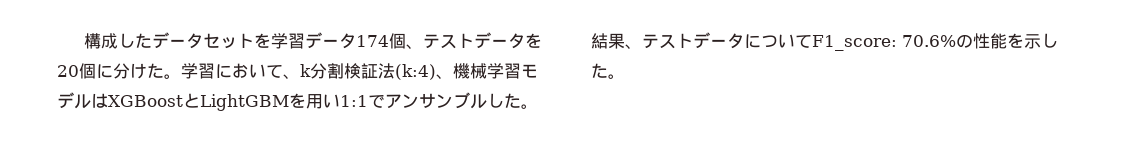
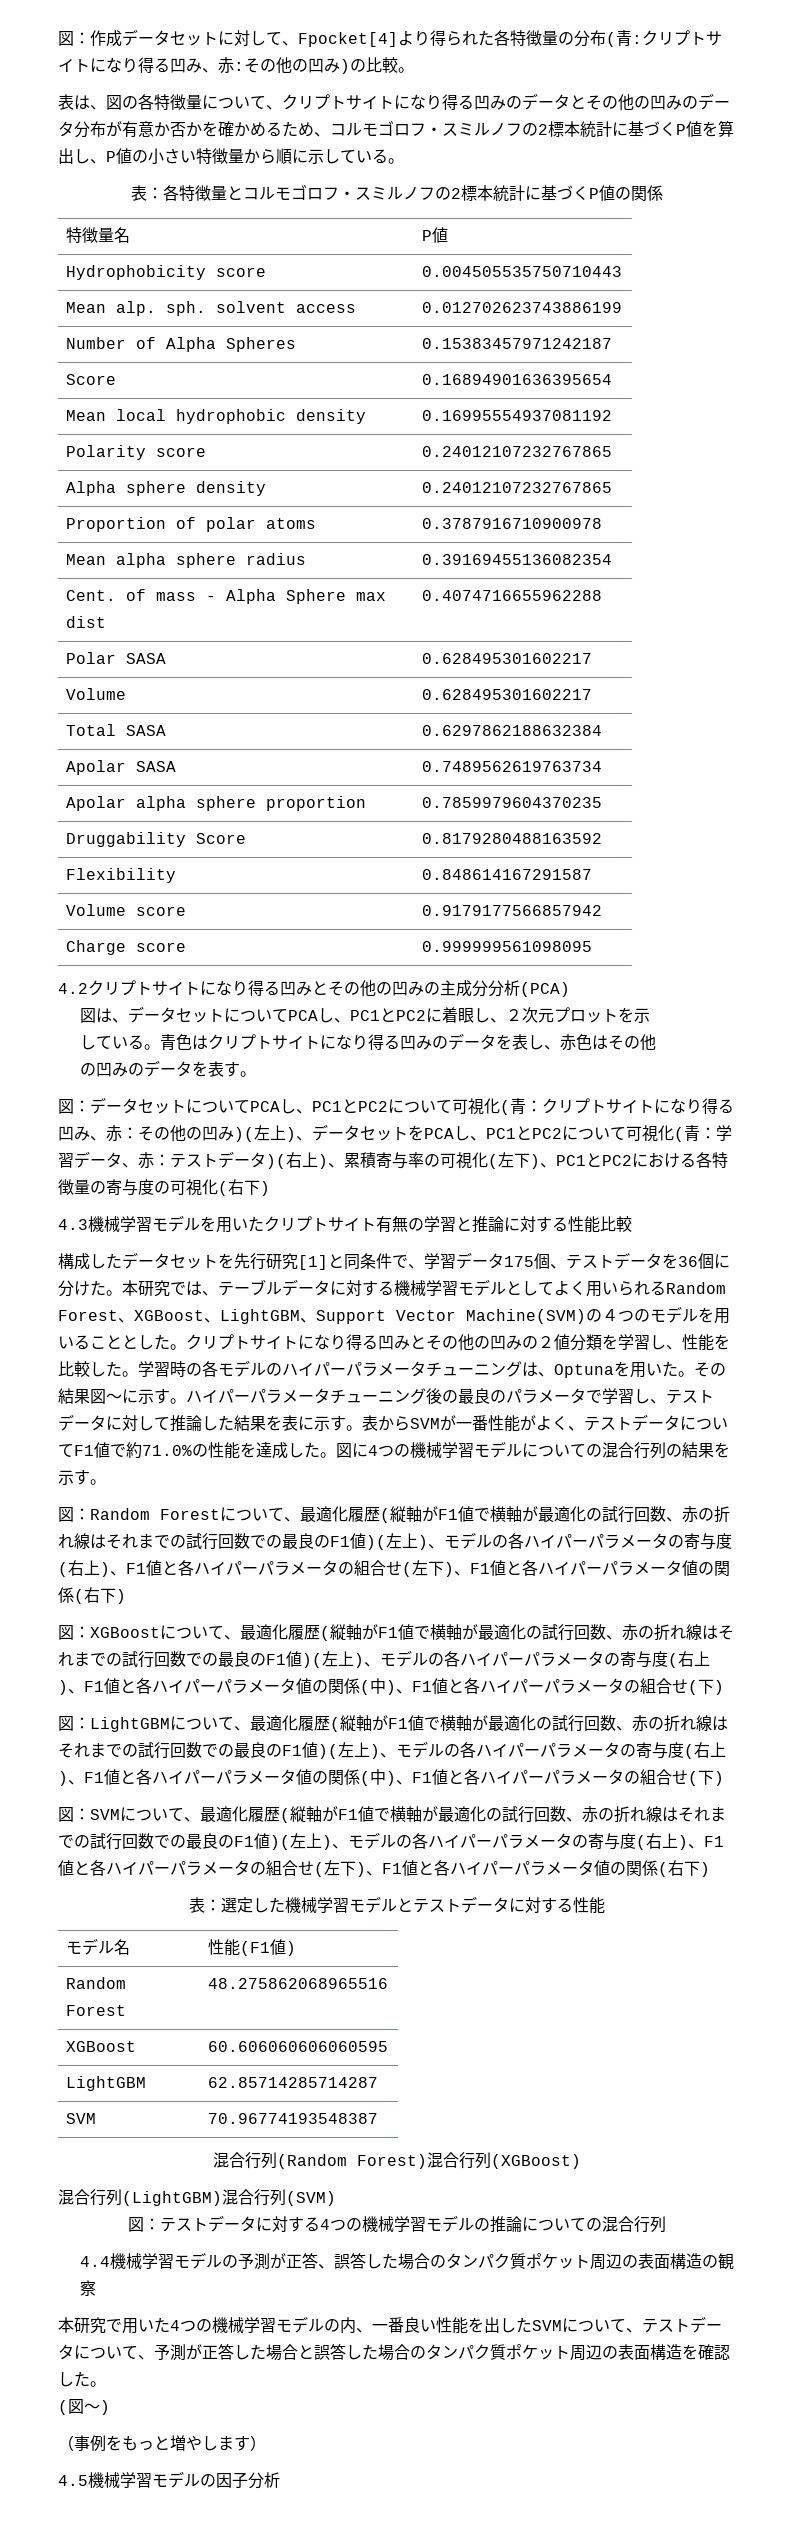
(84, 41) none -> [58,29,722,47] [58,57,414,74] [58,93,730,111] [58,120,734,138] [58,148,404,165] [130,184,663,202] [66,227,131,243] [422,227,449,243] [66,265,267,280] [422,266,623,277] [66,301,357,316] [422,302,623,313] [66,337,297,352] [422,338,613,349] [66,374,117,385] [422,374,613,385] [66,409,367,424] [422,410,613,421] [66,445,207,460] [422,446,613,457] [66,481,267,496] [422,482,613,493] [66,517,317,532] [422,518,603,529] [66,553,307,568] [422,554,613,565] [66,589,387,604] [66,616,107,628] [422,590,603,601] [66,652,167,664] [422,653,593,664] [66,688,127,700] [422,689,593,700] [66,724,167,736] [422,725,603,736] [66,760,177,775] [422,761,603,772] [66,796,367,811] [422,797,603,808] [66,832,247,847] [422,833,603,844] [66,868,177,883] [422,869,593,880] [66,904,187,916] [422,905,603,916] [66,940,187,955] [422,941,593,952] [58,980,570,997] [79,1006,650,1023] [79,1033,656,1051] [79,1060,256,1077] [58,1097,734,1115] [58,1124,732,1142] [58,1151,728,1169] [58,1179,270,1196] [58,1215,632,1233] 図：作成データセットに対して、Fpocket[4]より得られた各特徴量の分布(青:クリプトサイトになり得る凹み、赤:その他の凹み)の比較。 // 表は、図の各特徴量について、クリプトサイトになり得る凹みのデータとその他の凹みのデータ分布が有意か否かを確かめるため、コルモゴロフ・スミルノフの2標本統計に基づくP値を算出し、P値の小さい特徴量から順に示している。 // 表：各特徴量とコルモゴロフ・スミルノフの2標本統計に基づくP値の関係 // 特徴量名 | P値 // Hydrophobicity score | 0.004505535750710443 // Mean alp. sph. solvent access | 0.012702623743886199 // Number of Alpha Spheres | 0.15383457971242187 // Score | 0.16894901636395654 // Mean local hydrophobic density | 0.16995554937081192 // Polarity score | 0.24012107232767865 // Alpha sphere density | 0.24012107232767865 // Proportion of polar atoms | 0.3787916710900978 // Mean alpha sphere radius | 0.39169455136082354 // Cent. of mass - Alpha Sphere max dist | 0.4074716655962288 // Polar SASA | 0.628495301602217 // Volume | 0.628495301602217 // Total SASA | 0.6297862188632384 // Apolar SASA | 0.7489562619763734 // Apolar alpha sphere proportion | 0.7859979604370235 // Druggability Score | 0.8179280488163592 // Flexibility | 0.848614167291587 // Volume score | 0.9179177566857942 // Charge score | 0.999999561098095 // 4.2クリプトサイトになり得る凹みとその他の凹みの主成分分析(PCA) // 図は、データセットについてPCAし、PC1とPC2に着眼し、２次元プロットを示 // している。青色はクリプトサイトになり得る凹みのデータを表し、赤色はその他 // の凹みのデータを表す。 // 図：データセットについてPCAし、PC1とPC2について可視化(青：クリプトサイトになり得る凹み、赤：その他の凹み)(左上)、データセットをPCAし、PC1とPC2について可視化(青：学習データ、赤：テストデータ)(右上)、累積寄与率の可視化(左下)、PC1とPC2における各特徴量の寄与度の可視化(右下) // 4.3機械学習モデルを用いたクリプトサイト有無の学習と推論に対する性能比較 //
[271,32,390,49] 学習データ174 -> [234,1252,534,1270] 先行研究[1]と同条件で、学習データ175
[57,65,79,77] 20 -> [678,1256,698,1267] 36
[181,63,538,80] [57,92,538,111] [591,32,1058,51] [591,63,625,79] 学習において、k分割検証法(k:4)、機械学習モデルはXGBoostとLightGBMを用い1:1でアンサンブルした。結果、テストデータについてF1_score: 70.6%の性能を示した。 -> [122,1279,726,1297] [58,1306,730,1324] [58,1334,730,1351] [58,1360,726,1378] [58,1388,714,1404] [58,1414,728,1432] [58,1441,730,1459] [58,1469,106,1485] [58,1506,730,1523] [58,1532,732,1550] [58,1560,730,1577] [58,1587,126,1604] [58,1624,734,1641] [58,1650,710,1668] [58,1678,724,1695] [58,1715,728,1732] [58,1741,726,1759] [58,1769,724,1786] [58,1806,726,1823] [58,1832,724,1850] [58,1860,710,1877] [188,1896,605,1914] [66,1938,131,1955] [208,1939,297,1956] [66,1977,127,1989] [66,2005,127,2016] [208,1978,389,1989] [66,2041,137,2052] [208,2041,389,2052] [66,2076,147,2091] [208,2077,379,2088] [66,2113,97,2124] [208,2113,379,2124] [212,2152,581,2169] [58,2189,336,2206] [127,2215,666,2233] [79,2252,734,2270] [79,2280,96,2297] [58,2316,722,2334] [58,2344,730,2361] [58,2371,106,2387] [58,2399,110,2415] [58,2435,266,2452] [58,2471,280,2489] 本研究では、テーブルデータに対する機械学習モデルとしてよく用いられるRandom Forest、XGBoost、LightGBM、Support Vector Machine(SVM)の４つのモデルを用いることとした。クリプトサイトになり得る凹みとその他の凹みの２値分類を学習し、性能を比較した。学習時の各モデルのハイパーパラメータチューニングは、Optunaを用いた。その結果図〜に示す。ハイパーパラメータチューニング後の最良のパラメータで学習し、テストデータに対して推論した結果を表に示す。表からSVMが一番性能がよく、テストデータについてF1値で約71.0%の性能を達成した。図に4つの機械学習モデルについての混合行列の結果を示す。 // 図：Random Forestについて、最適化履歴(縦軸がF1値で横軸が最適化の試行回数、赤の折れ線はそれまでの試行回数での最良のF1値)(左上)、モデルの各ハイパーパラメータの寄与度(右上)、F1値と各ハイパーパラメータの組合せ(左下)、F1値と各ハイパーパラメータ値の関係(右下) // 図：XGBoostについて、最適化履歴(縦軸がF1値で横軸が最適化の試行回数、赤の折れ線はそれまでの試行回数での最良のF1値)(左上)、モデルの各ハイパーパラメータの寄与度(右上)、F1値と各ハイパーパラメータ値の関係(中)、F1値と各ハイパーパラメータの組合せ(下) // 図：LightGBMについて、最適化履歴(縦軸がF1値で横軸が最適化の試行回数、赤の折れ線はそれまでの試行回数での最良のF1値)(左上)、モデルの各ハイパーパラメータの寄与度(右上)、F1値と各ハイパーパラメータ値の関係(中)、F1値と各ハイパーパラメータの組合せ(下) // 図：SVMについて、最適化履歴(縦軸がF1値で横軸が最適化の試行回数、赤の折れ線はそれまでの試行回数での最良のF1値)(左上)、モデルの各ハイパーパラメータの寄与度(右上)、F1値と各ハイパーパラメータの組合せ(左下)、F1値と各ハイパーパラメータ値の関係(右下) // 表：選定した機械学習モデルとテストデータに対する性能 // モデル名 | 性能(F1値) // Random Forest | 48.275862068965516 // XGBoost | 60.606060606060595 // LightGBM | 62.85714285714287 // SVM | 70.96774193548387 // 混合行列(Random Forest)混合行列(XGBoost) // 混合行列(LightGBM)混合行列(SVM) // 図：テストデータに対する4つの機械学習モデルの推論についての混合行列 // 4.4機械学習モデルの予測が正答、誤答した場合のタンパク質ポケット周辺の表面構造の観察 // 本研究で用いた4つの機械学習モデルの内、一番良い性能を出したSVMについて、テストデータについて、予測が正答した場合と誤答した場合のタンパク質ポケット周辺の表面構造を確認した。 // (図〜) // （事例をもっと増やします） // 4.5機械学習モデルの因子分析

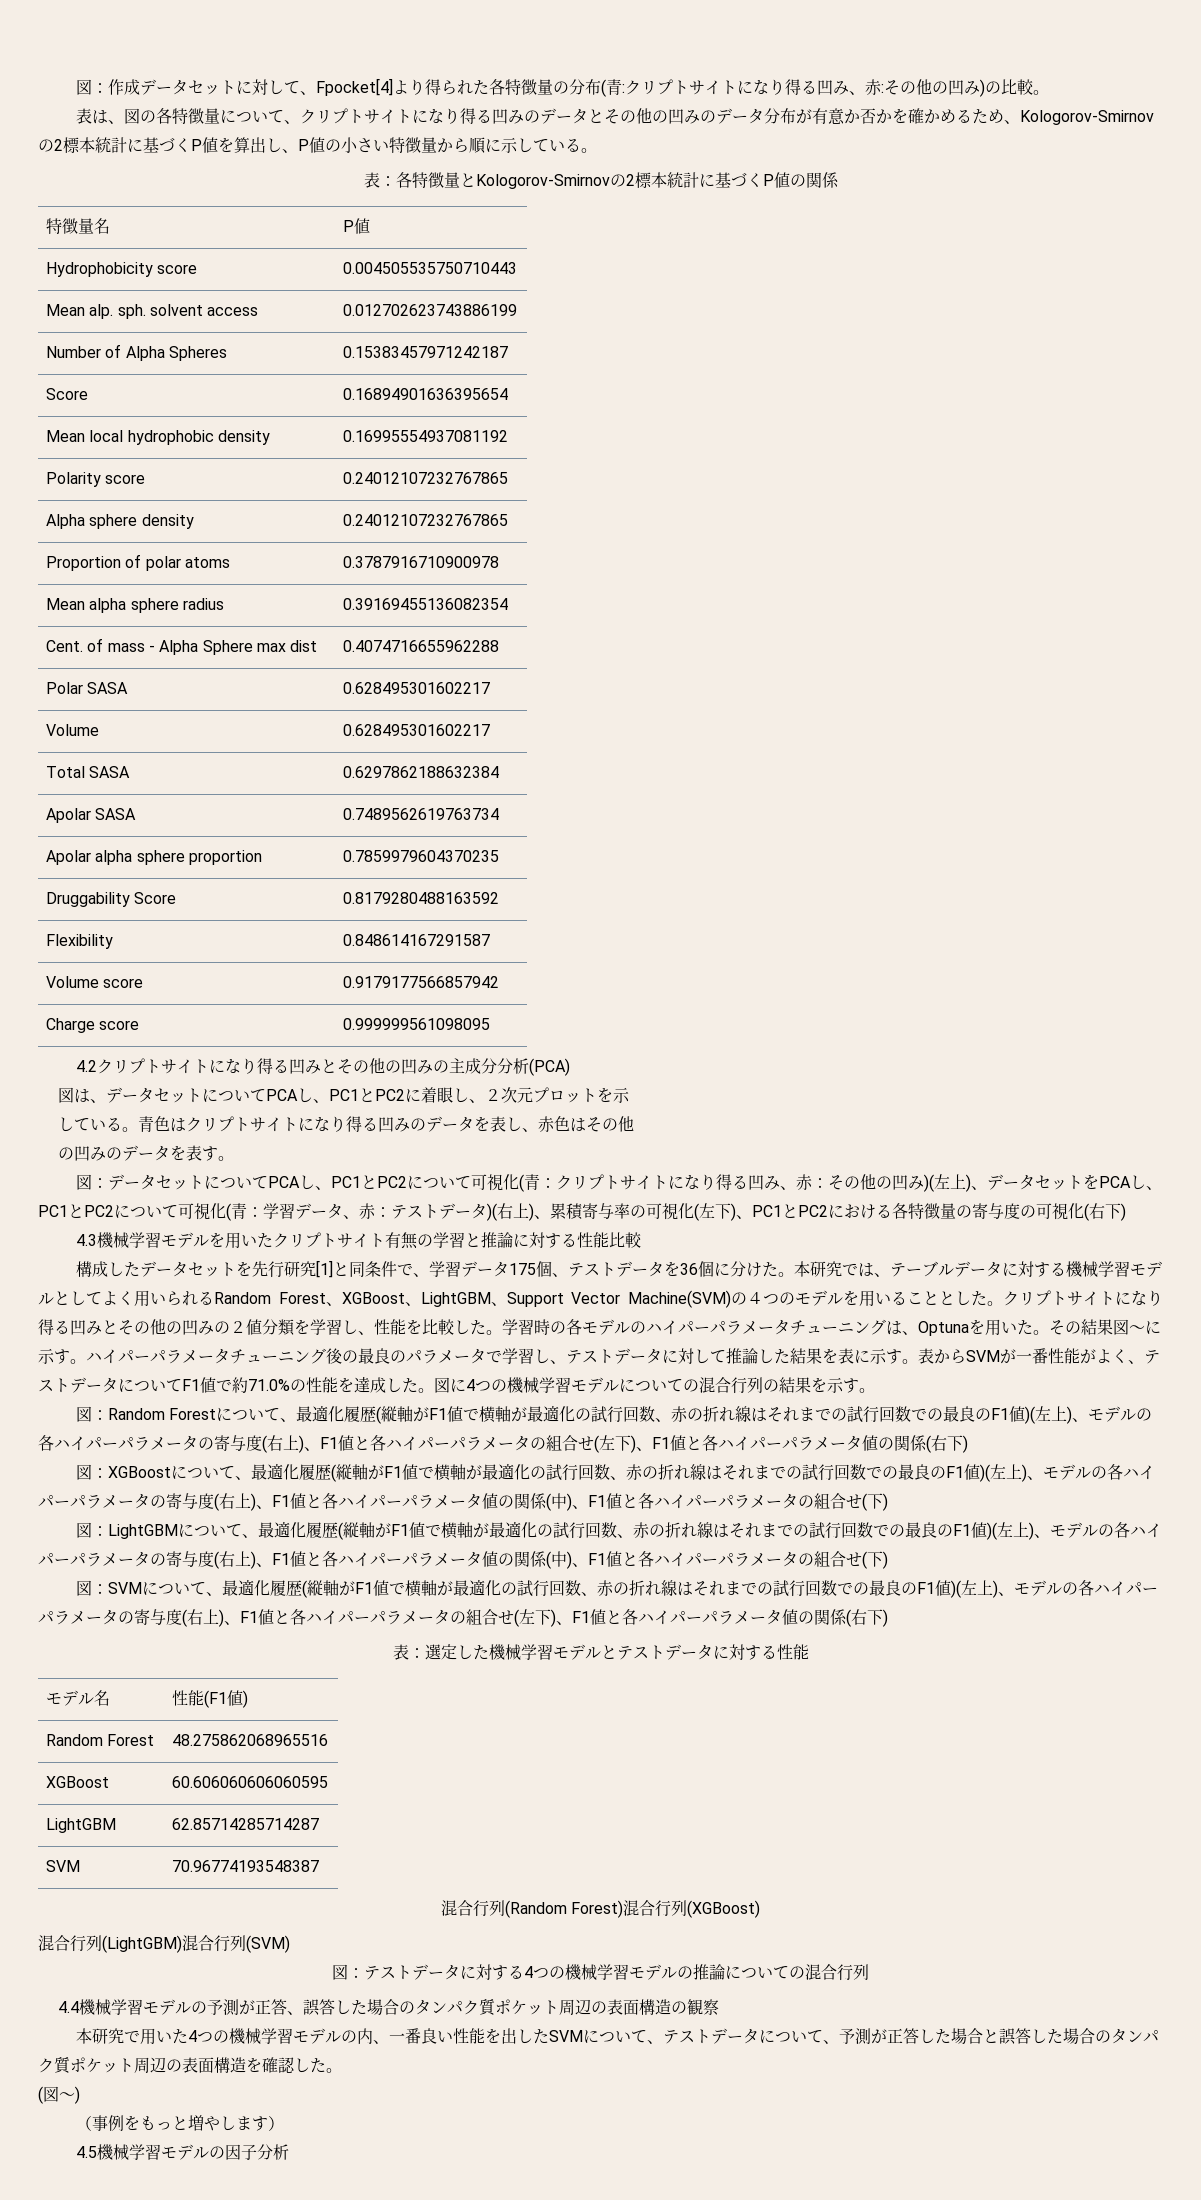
[330,120,522,137] コルモゴロフ・スミルノフ -> [1019,110,1154,125] Kologorov-Smirnov
[242,184,435,201] コルモゴロフ・スミルノフ -> [475,174,610,189] Kologorov-Smirnov

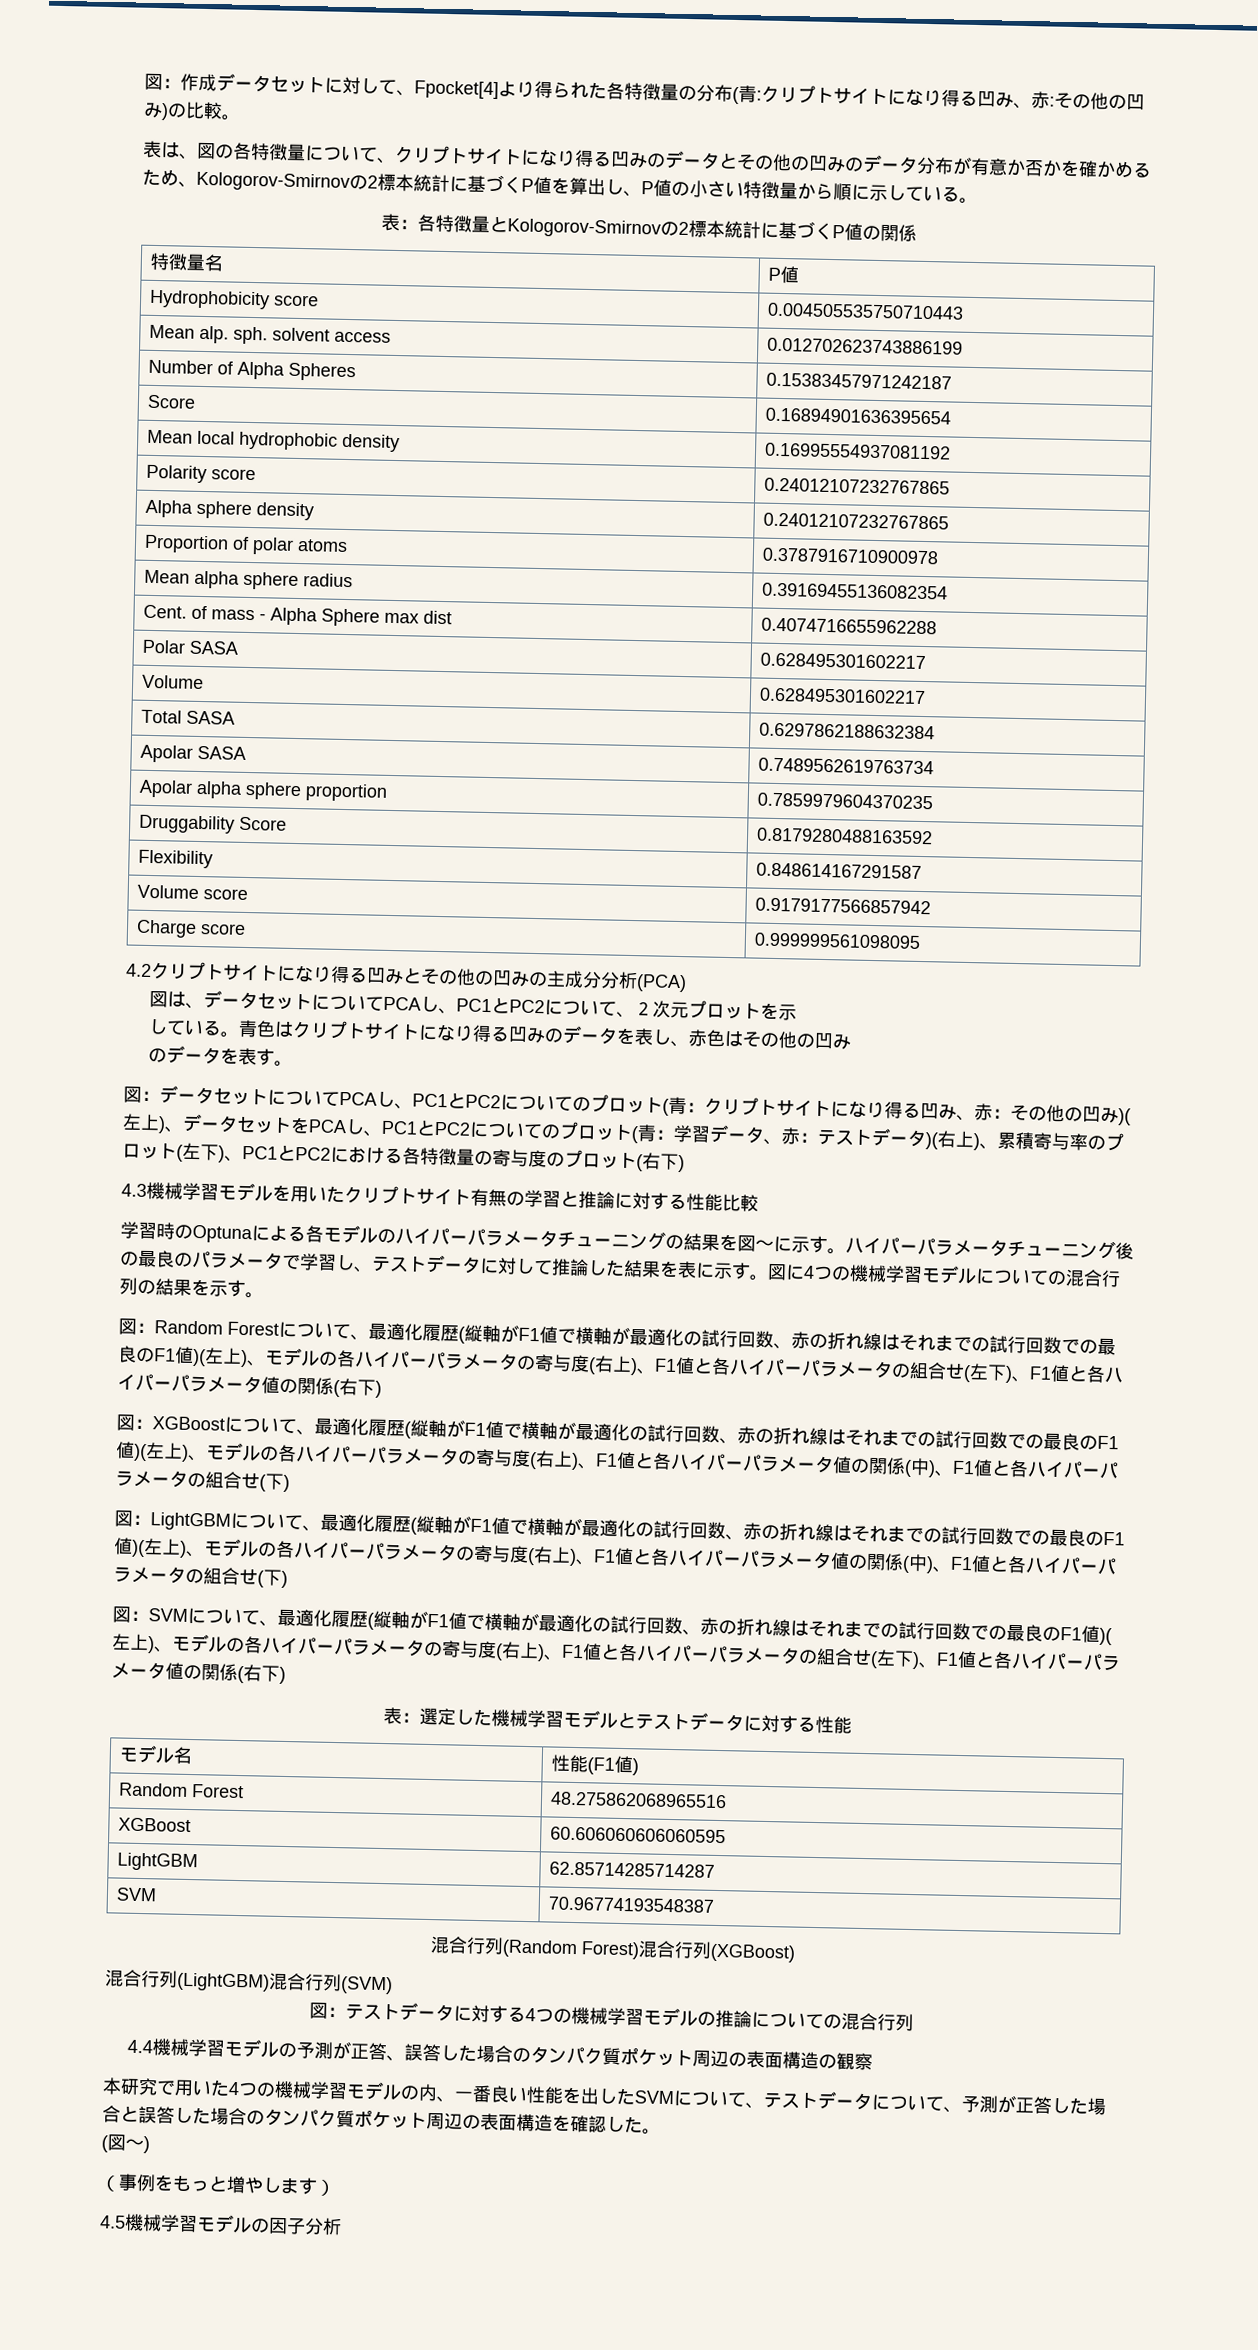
[420,1087,469,1103] 着眼し -> [561,999,617,1016] ついて
[57,1146,106,1161] // の凹み -> [795,1032,851,1050] の凹み //
[470,1174,519,1191] 可視化 -> [572,1094,663,1114] のプロット
[178,1203,226,1220] 可視化 -> [541,1121,633,1142] のプロット
[646,1203,694,1220] 可視化 -> [1105,1132,1124,1152] [122,1143,177,1160] プロット
[1036,1203,1084,1220] 可視化 -> [564,1149,637,1170] プロット
[75,1260,1162,1278] [38,1290,1163,1308] [38,1319,566,1336] 構成したデータセットを先行研究[1]と同条件で、学習データ175個、テストデータを36個に分けた。本研究では、テーブルデータに対する機械学習モデルとしてよく用いられるRandom Forest、XGBoost、LightGBM、Support Vector Machine(SVM)の４つのモデルを用いることとした。クリプトサイトになり得る凹みとその他の凹みの２値分類を学習し、性能を比較した。学習時の -> [120,1221,306,1244] 学習時のOptunaによる
[886,1319,1113,1336] は、Optunaを用いた。その結果 -> [665,1233,738,1251] の結果を
[918,1348,1160,1364] [38,1376,434,1393] 表からSVMが一番性能がよく、テストデータについてF1値で約71.0%の性能を達成した。 -> (768, 1277) none

